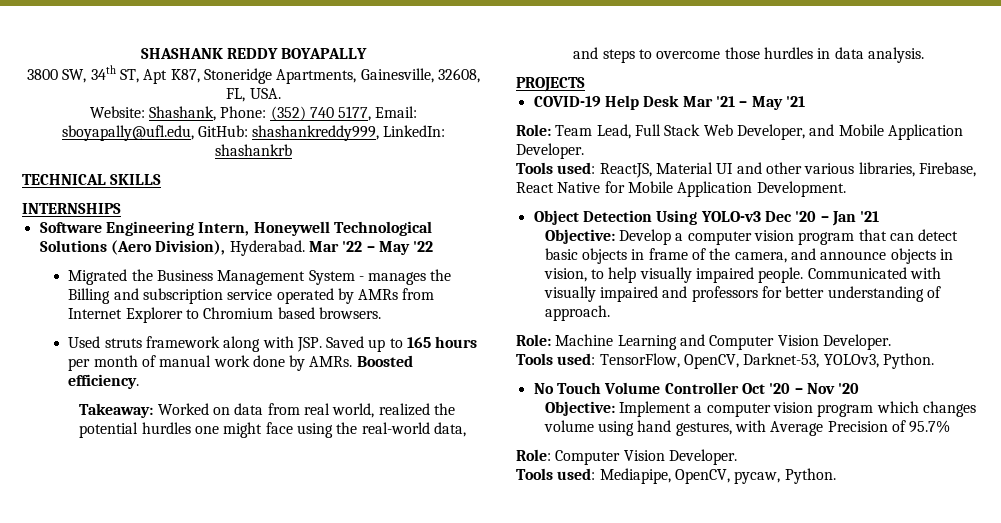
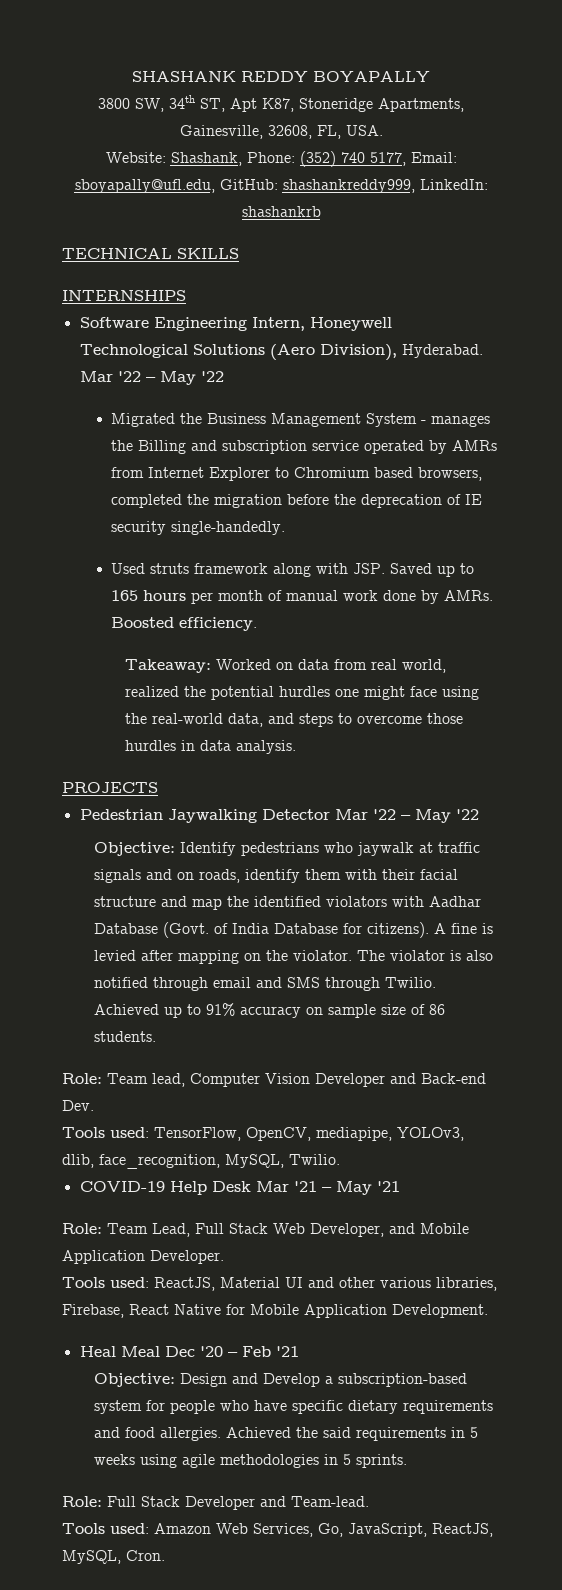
[318,307,381,319] browsers. -> [418,467,483,481] [111,494,483,508] [111,521,286,535] browsers, completed the migration before the deprecation of IE security single-handedly.
(585, 84) none -> [79,809,479,823] [93,842,480,856] [93,869,458,883] [93,896,481,910] [93,922,493,938] [93,950,493,964] [93,977,436,991] [93,1003,445,1018] [93,1031,156,1042] [62,1073,486,1087] [62,1100,94,1111] [62,1127,464,1141] [62,1154,340,1169] // Pedestrian Jaywalking Detector Mar '22 – May '22 // Objective: Identify pedestrians who jaywalk at traffic signals and on roads, identify them with their facial structure and map the identified violators with Aadhar Database (Govt. of India Database for citizens). A fine is levied after mapping on the violator. The violator is also notified through email and SMS through Twilio. Achieved up to 91% accuracy on sample size of 86 students. // Role: Team lead, Computer Vision Developer and Back-end Dev. // Tools used: TensorFlow, OpenCV, mediapipe, YOLOv3, dlib, face_recognition, MySQL, Twilio.
[533,210,761,225] Object Detection Using YOLO-v3 -> [79,1346,160,1357] Heal Meal
[831,211,856,226] Jan -> [241,1346,271,1357] Feb
[618,229,959,245] [544,248,953,264] [543,267,941,283] [543,286,941,302] [544,305,610,321] [516,334,891,350] [516,353,934,369] [533,382,860,394] [544,401,976,417] [543,420,951,436] [516,449,737,465] [516,468,836,484] Develop a computer vision program that can detect basic objects in frame of the camera, and announce objects in vision, to help visually impaired people. Communicated with visually impaired and professors for better understanding of approach. // Role: Machine Learning and Computer Vision Developer. // Tools used: TensorFlow, OpenCV, Darknet-53, YOLOv3, Python. // No Touch Volume Controller Oct '20 – Nov '20 // Objective: Implement a computer vision program which changes volume using hand gestures, with Average Precision of 95.7% // Role: Computer Vision Developer. // Tools used: Mediapipe, OpenCV, pycaw, Python. -> [179,1373,467,1387] [93,1400,493,1414] [93,1427,478,1441] [93,1454,407,1468] [62,1496,369,1510] [62,1523,493,1537] [62,1550,165,1564] Design and Develop a subscription-based system for people who have specific dietary requirements and food allergies. Achieved the said requirements in 5 weeks using agile methodologies in 5 sprints. // Role: Full Stack Developer and Team-lead. // Tools used: Amazon Web Services, Go, JavaScript, ReactJS, MySQL, Cron.

